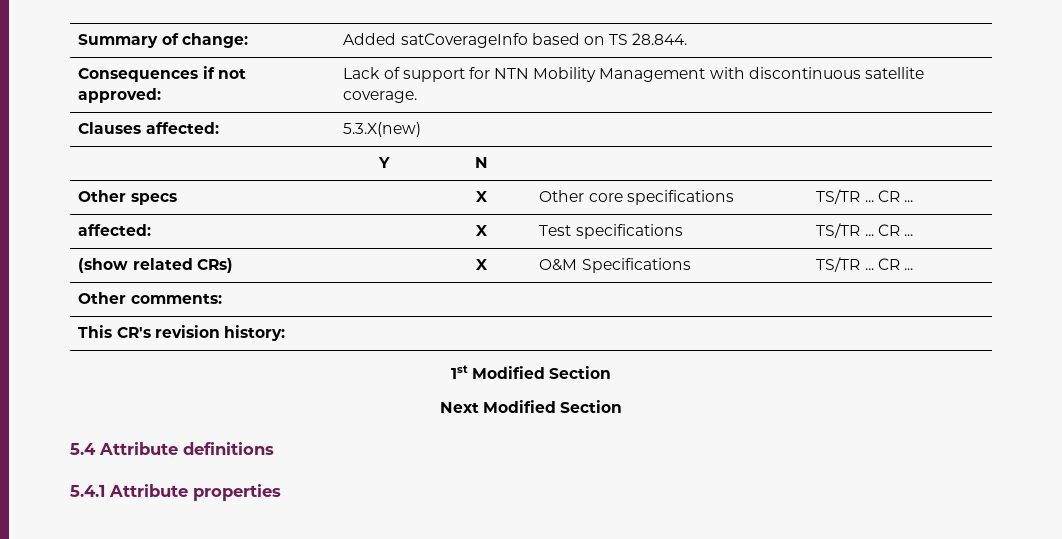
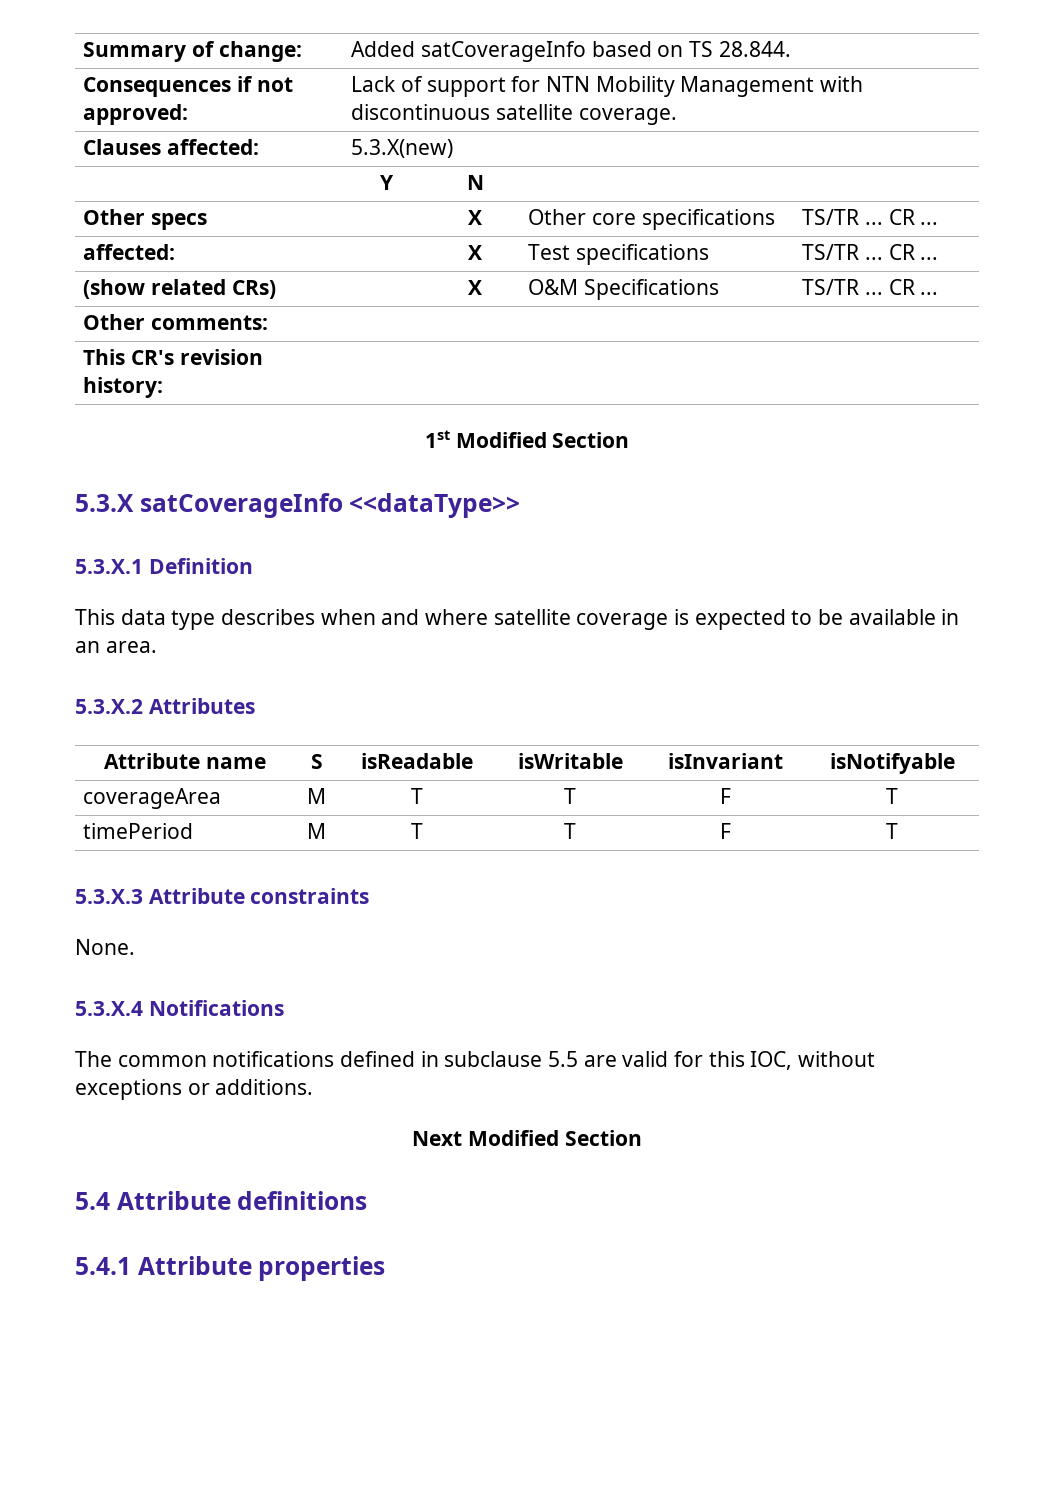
(612, 372) none -> [75,493,521,518] [75,558,253,574] [75,609,960,630] [75,641,157,653] [75,698,255,714] [104,753,266,769] [310,754,323,769] [361,753,473,769] [517,753,623,769] [667,753,783,769] [829,753,955,774] [83,788,222,809] [307,788,326,804] [411,788,423,804] [564,788,576,804] [719,788,731,804] [886,788,898,804] [83,823,194,839] [307,823,326,839] [411,823,423,839] [564,823,576,839] [719,823,731,839] [886,823,898,839] [75,888,370,904] [75,939,135,955] [75,1000,284,1016] [75,1051,876,1070] [75,1079,314,1100] // 5.3.X satCoverageInfo <<dataType>> // 5.3.X.1 Definition // This data type describes when and where satellite coverage is expected to be available in an area. // 5.3.X.2 Attributes // Attribute name | S | isReadable | isWritable | isInvariant | isNotifyable // coverageArea | M | T | T | F | T // timePeriod | M | T | T | F | T // 5.3.X.3 Attribute constraints // None. // 5.3.X.4 Notifications // The common notifications defined in subclause 5.5 are valid for this IOC, without exceptions or additions.

